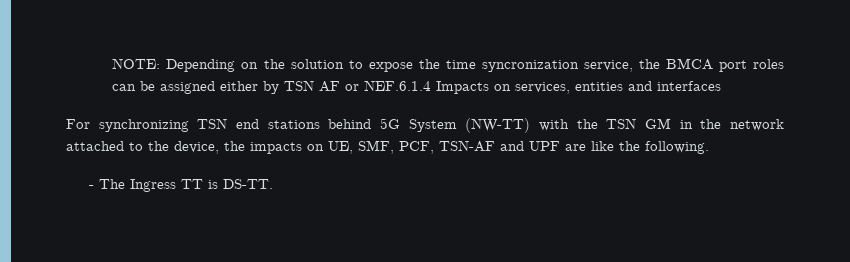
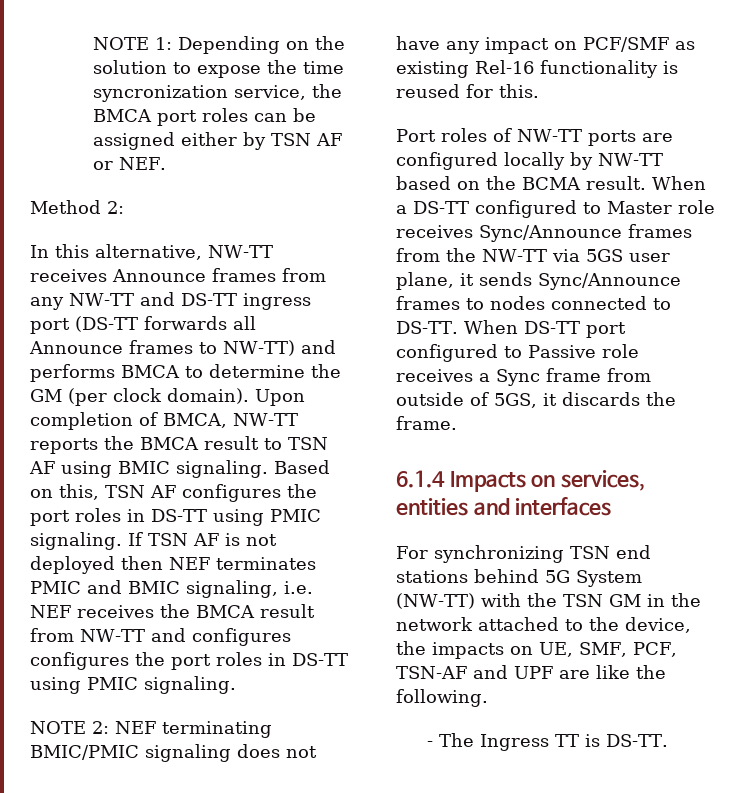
[112,58,161,69] NOTE: -> [92,37,172,50] NOTE 1:
[364,80,432,91] NEF.6.1.4 -> [118,157,166,170] [30,200,124,214] [30,244,273,260] [30,268,326,282] [30,292,311,310] [30,316,256,334] [29,340,336,356] [30,364,341,382] [30,388,305,406] [30,412,298,430] [30,436,328,454] [29,460,330,478] [30,484,317,502] [30,508,321,526] [30,532,277,550] [30,556,316,574] [30,580,313,598] [30,604,315,618] [30,628,291,646] [30,652,348,670] [30,676,236,694] [30,721,272,738] [30,744,317,762] [396,36,695,54] [396,60,678,78] [396,84,539,98] [396,128,673,146] [396,152,663,170] [396,176,706,190] [396,200,715,218] [396,224,692,242] [396,248,670,262] [396,272,681,290] [396,296,671,310] [396,320,626,338] [396,344,639,362] [396,368,651,386] [396,392,676,408] [396,416,457,430] [396,470,445,488] NEF. // Method 2: // In this alternative, NW-TT receives Announce frames from any NW-TT and DS-TT ingress port (DS-TT forwards all Announce frames to NW-TT) and performs BMCA to determine the GM (per clock domain). Upon completion of BMCA, NW-TT reports the BMCA result to TSN AF using BMIC signaling. Based on this, TSN AF configures the port roles in DS-TT using PMIC signaling. If TSN AF is not deployed then NEF terminates PMIC and BMIC signaling, i.e. NEF receives the BMCA result from NW-TT and configures configures the port roles in DS-TT using PMIC signaling. // NOTE 2: NEF terminating BMIC/PMIC signaling does not have any impact on PCF/SMF as existing Rel-16 functionality is reused for this. // Port roles of NW-TT ports are configured locally by NW-TT based on the BCMA result. When a DS-TT configured to Master role receives Sync/Announce frames from the NW-TT via 5GS user plane, it sends Sync/Announce frames to nodes connected to DS-TT. When DS-TT port configured to Passive role receives a Sync frame from outside of 5GS, it discards the frame. // 6.1.4

